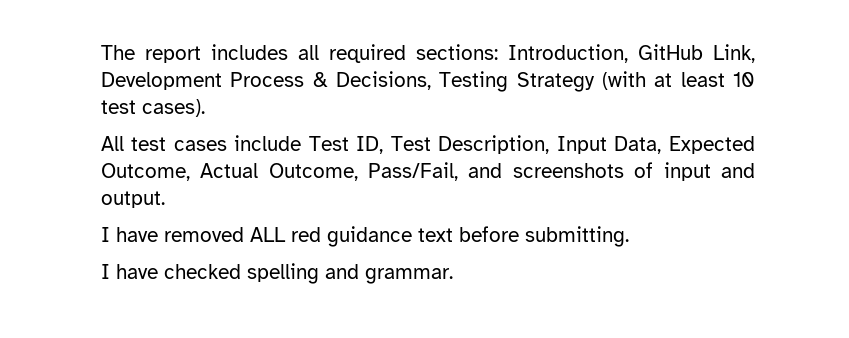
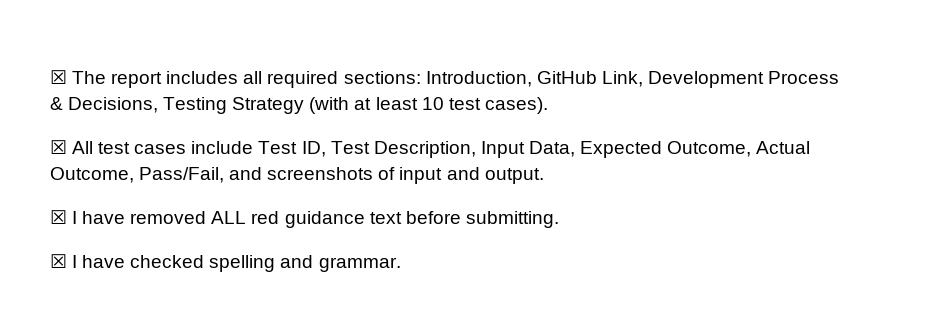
(100, 52) none -> [49,70,67,84] ☒
(205, 108) none -> [49,140,67,154] ☒
(165, 199) none -> [49,210,67,224] ☒
(629, 236) none -> [49,254,67,268] ☒

